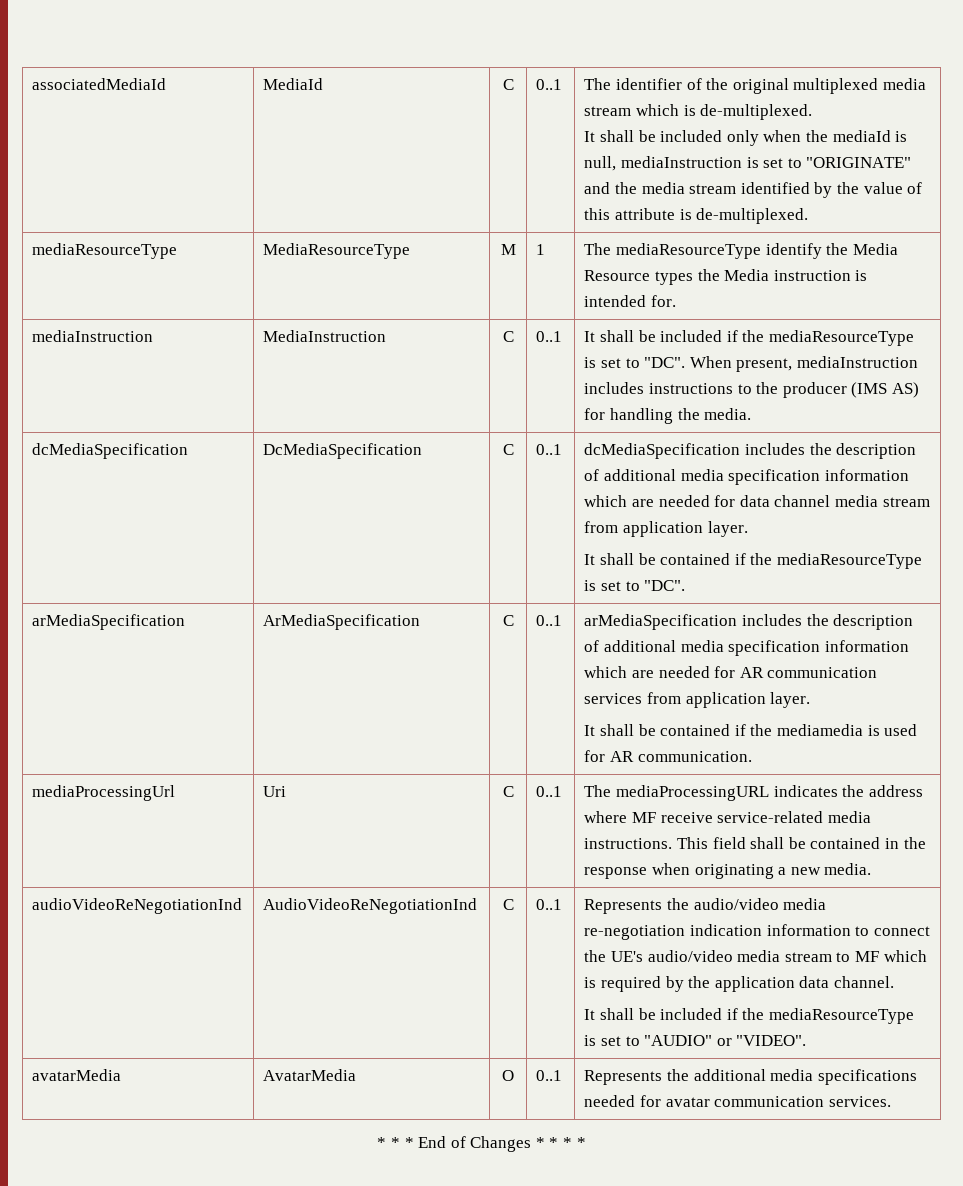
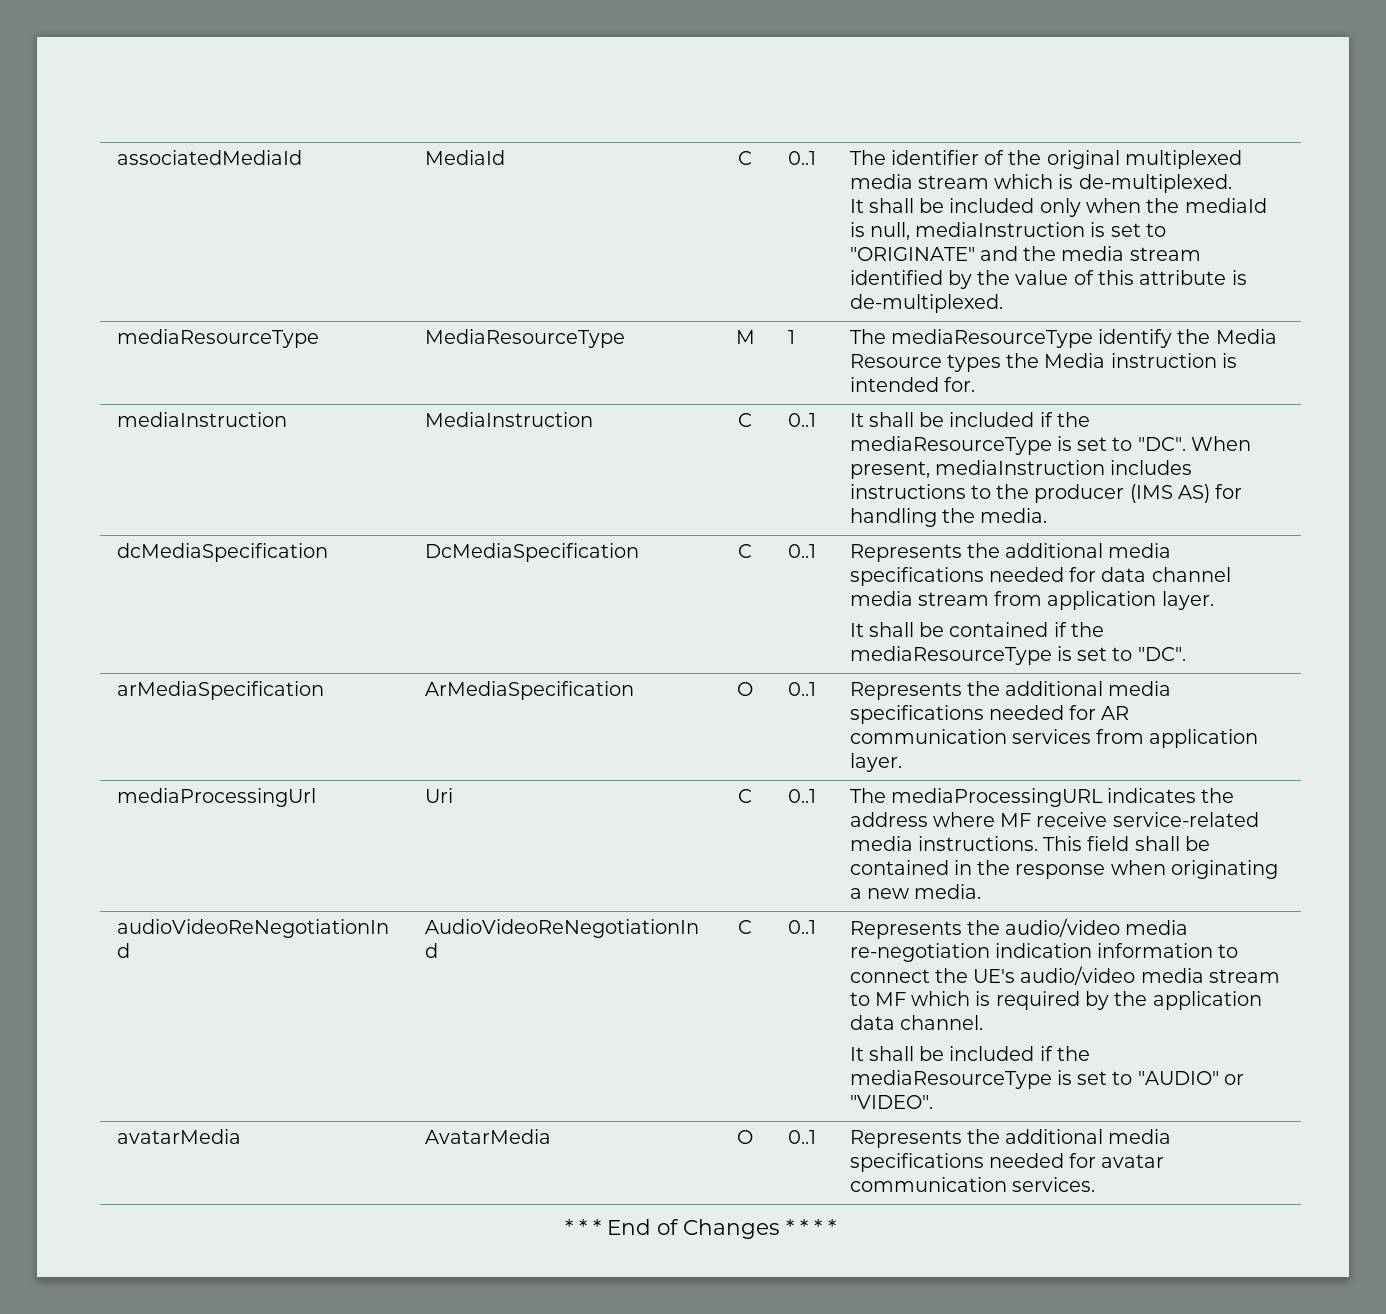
[584,443,917,459] [584,469,909,485] [584,495,655,507] dcMediaSpecification includes the description of additional media specification information which are -> [849,543,1172,562] [849,567,984,586] Represents the additional media specifications
[502,615,514,626] [536,615,563,626] [584,614,914,630] [584,640,909,656] [584,666,655,678] C | 0..1 | arMediaSpecification includes the description of additional media specification information which are -> [737,682,753,696] [787,682,816,696] [849,681,1172,700] [849,705,984,724] O | 0..1 | Represents the additional media specifications
[584,724,918,736] [584,750,752,762] // It shall be contained if the mediamedia is used for AR communication. -> (902, 762) none

